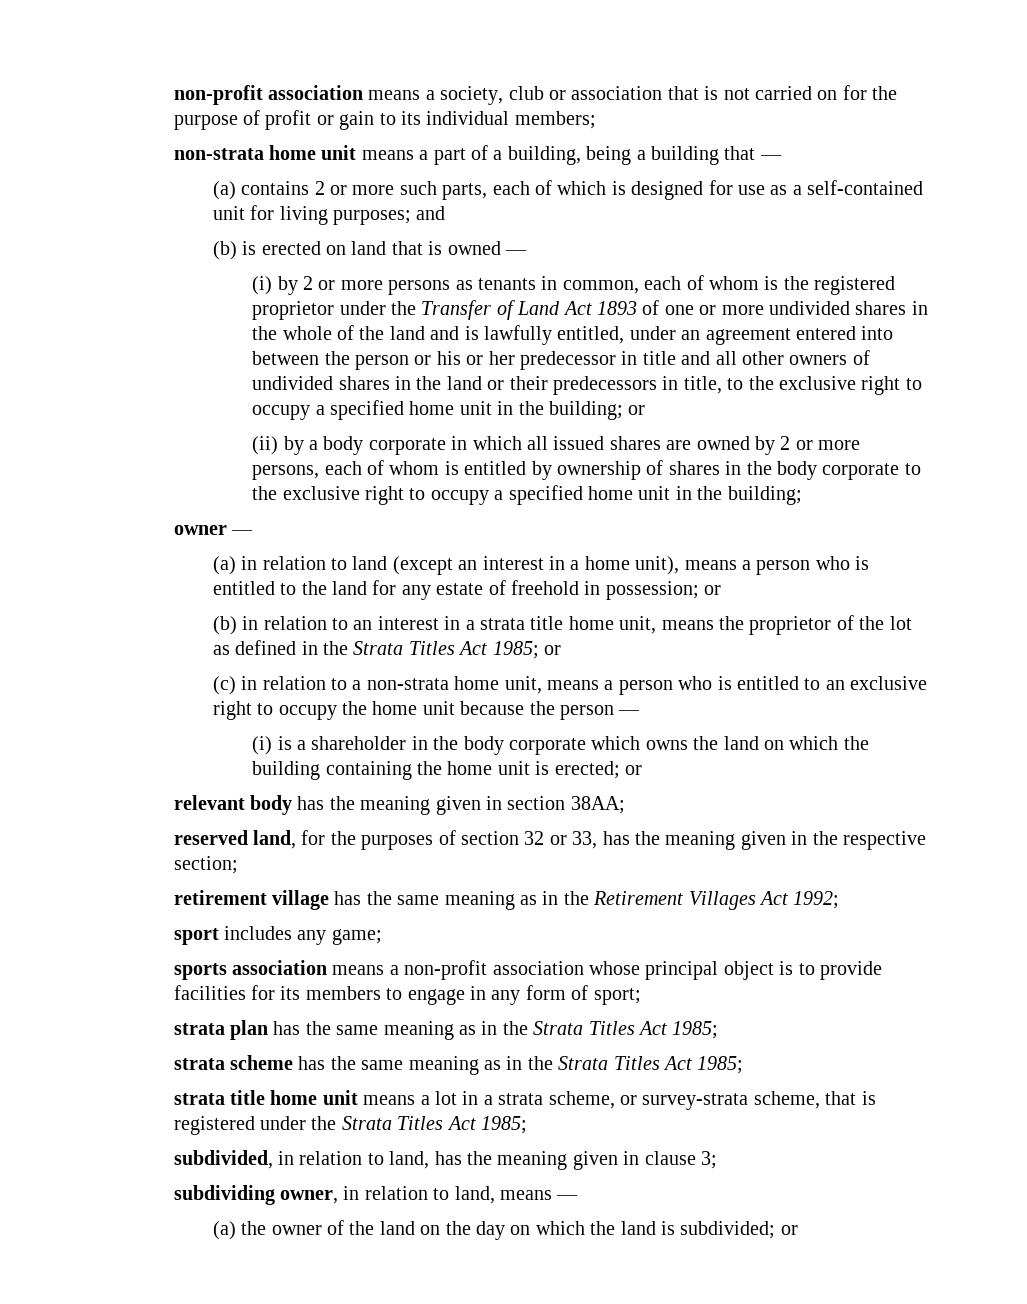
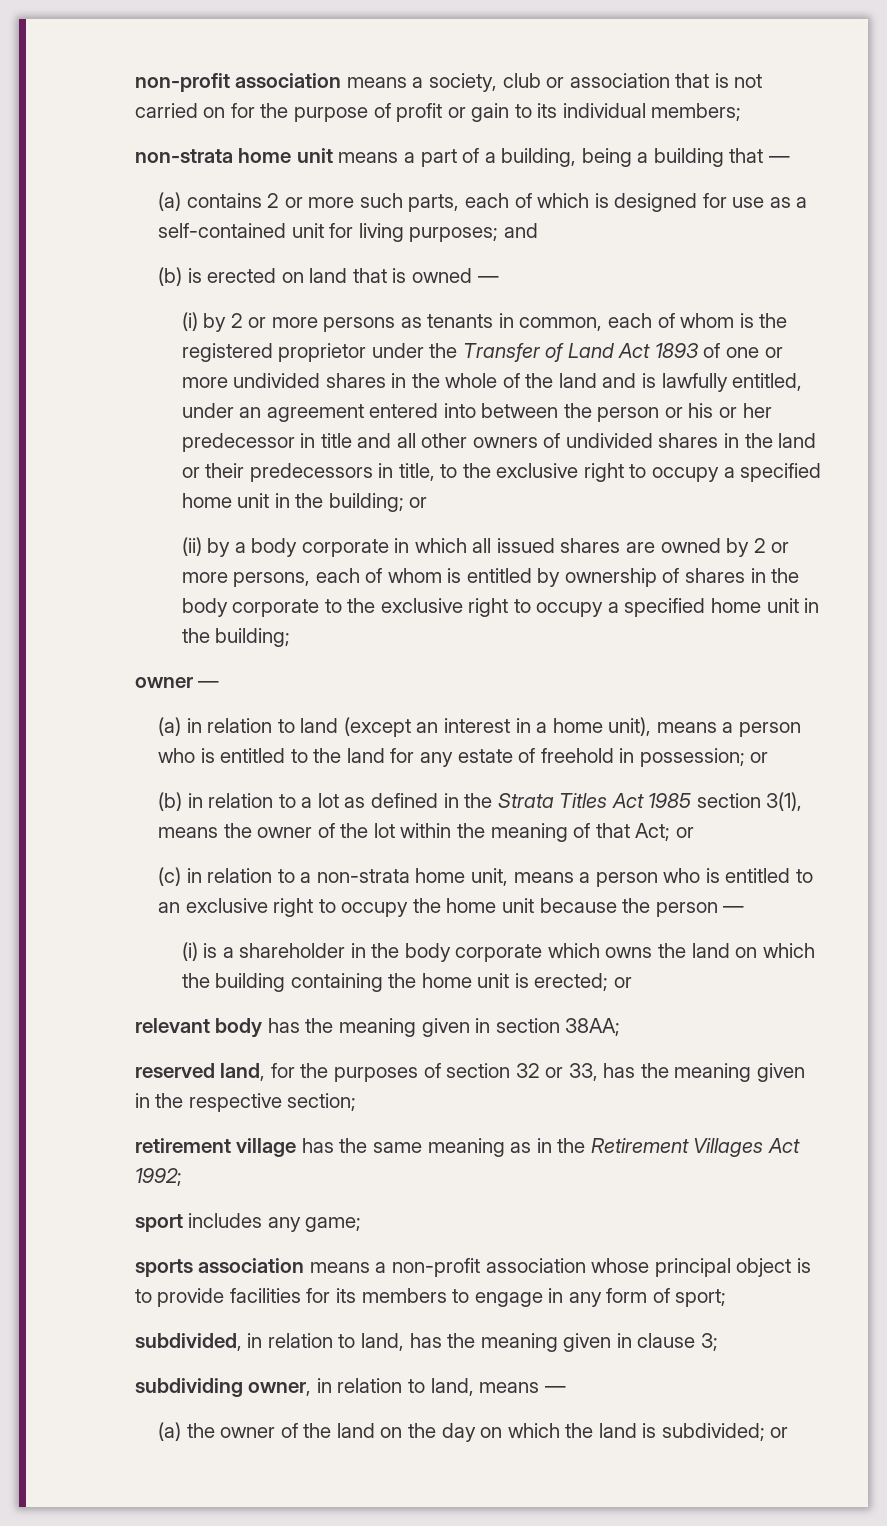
[353,615,885,635] an interest in a strata title home unit, means the proprietor of the -> [301,797,313,808] a
[492,641,539,659] 1985; -> [648,792,803,811] [158,823,671,842] 1985 section 3(1), means the owner of the lot within the meaning of that Act;
[173,1020,719,1040] [173,1055,744,1075] [173,1090,876,1110] [173,1116,527,1135] // strata plan has the same meaning as in the Strata Titles Act 1985; // strata scheme has the same meaning as in the Strata Titles Act 1985; // strata title home unit means a lot in a strata scheme, or survey-strata scheme, that is registered under the Strata Titles Act 1985; -> (727, 1298) none

